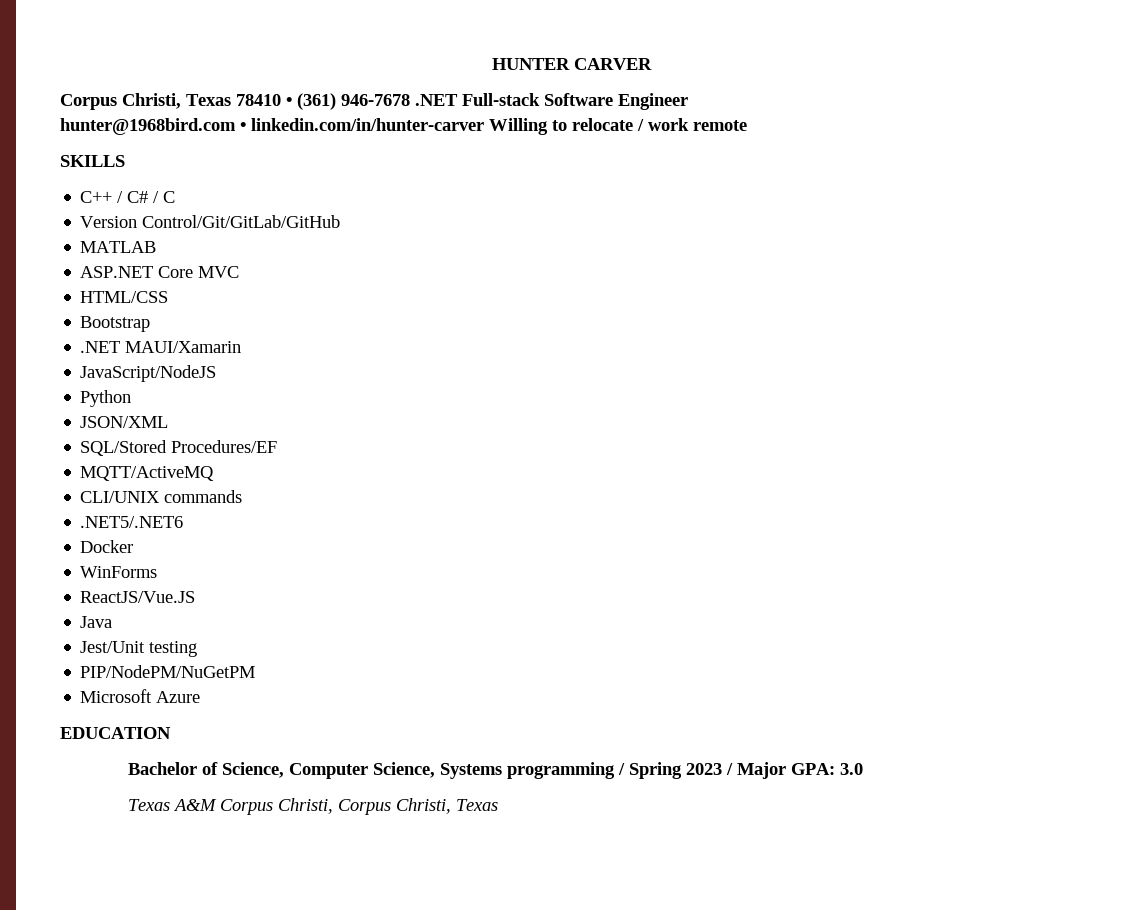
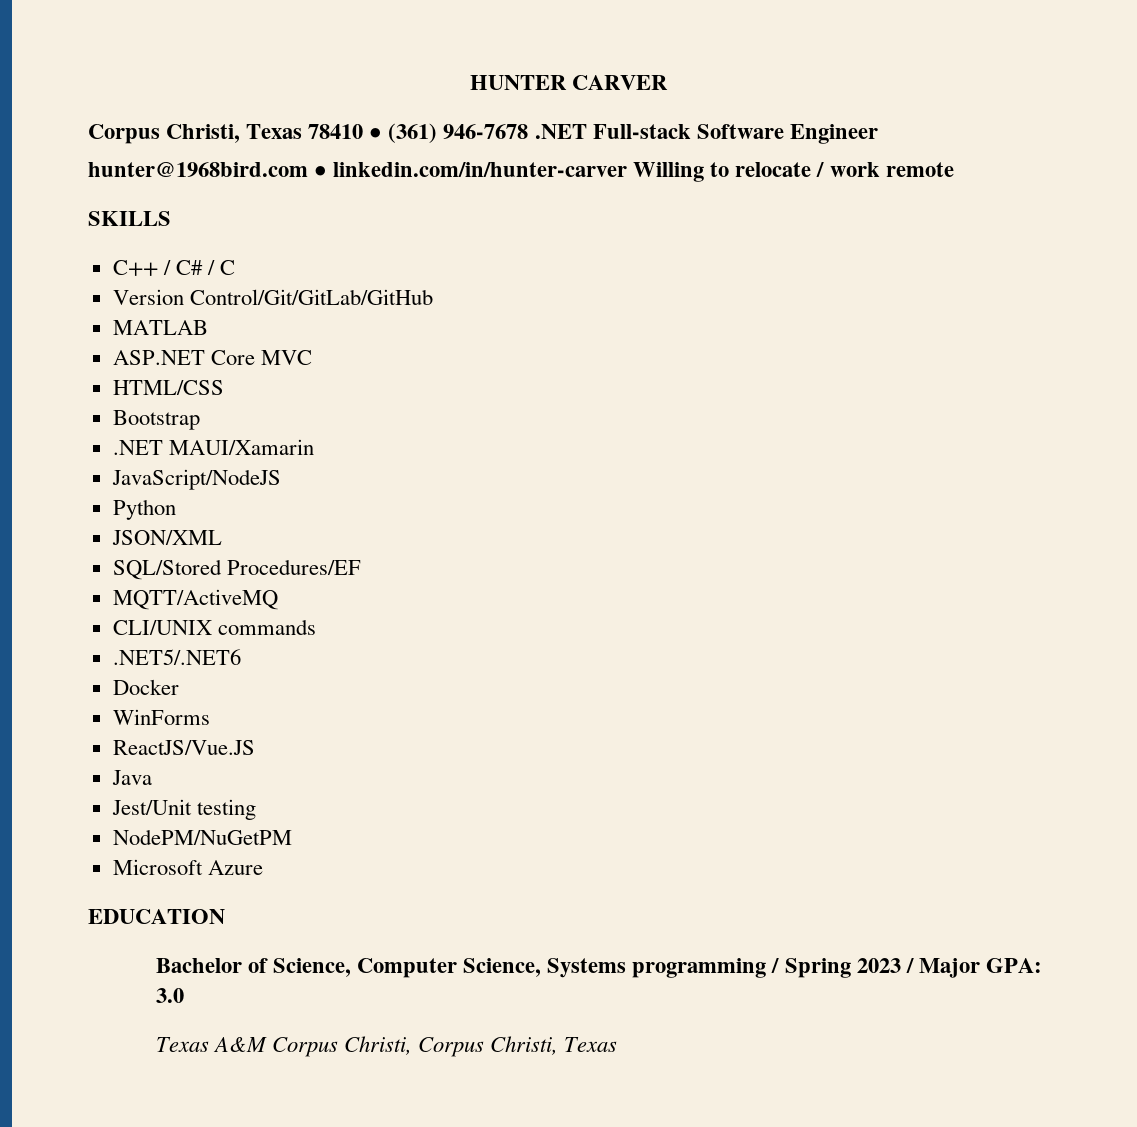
[80,665,256,678] PIP/NodePM/NuGetPM -> [112,829,292,845] NodePM/NuGetPM

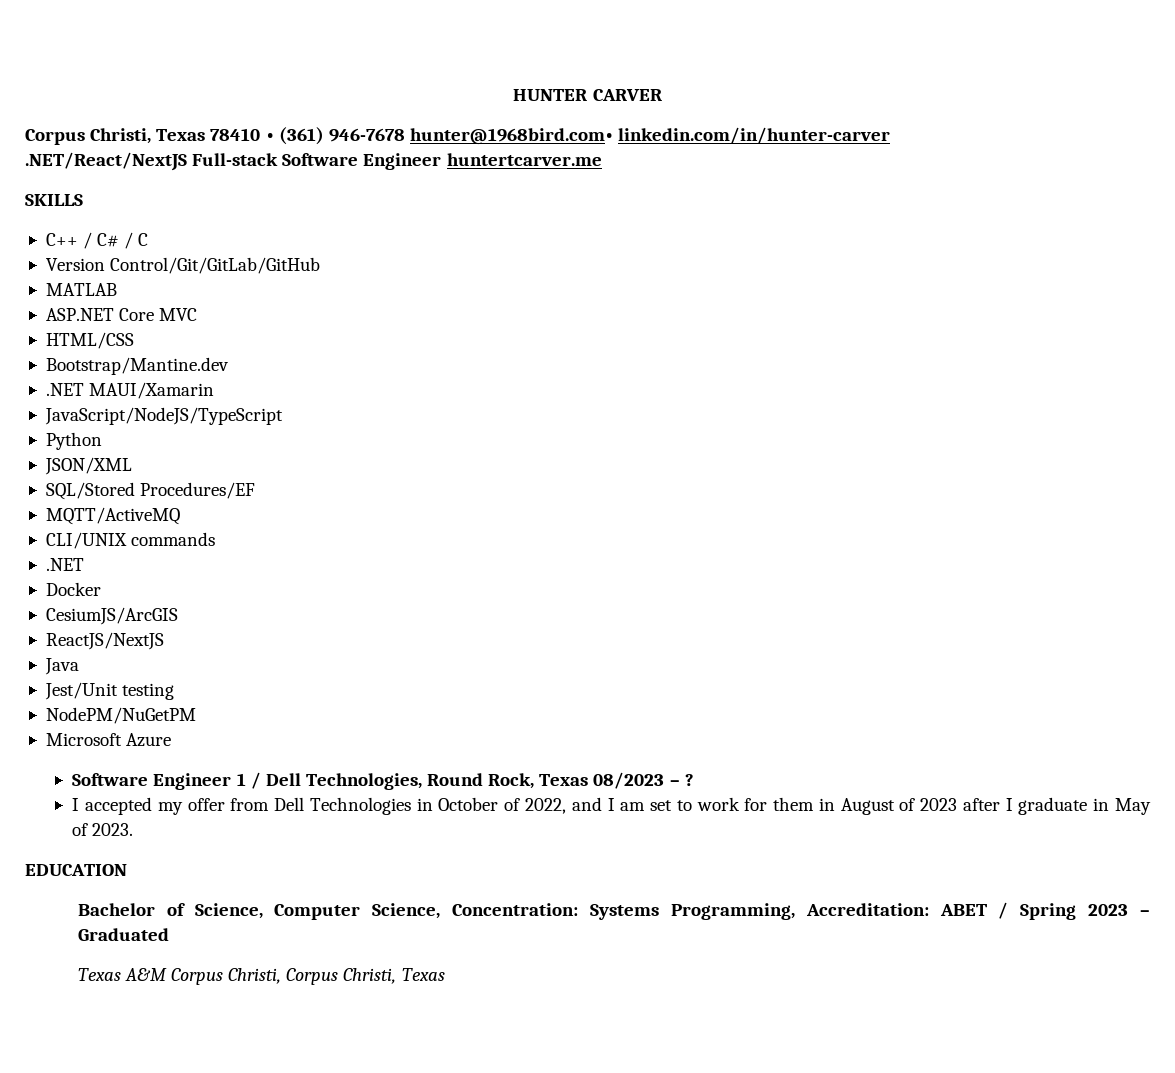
[534,124,587,139] .NET -> [409,127,891,145] [25,152,187,171] hunter@1968bird.com• linkedin.com/in/hunter-carver // .NET/React/NextJS
[88,162,954,182] // hunter@1968bird.com • linkedin.com/in/hunter-carver Willing to relocate / work remote -> [446,153,602,166] huntertcarver.me
[112,410,200,430] Bootstrap -> [45,357,229,375] Bootstrap/Mantine.dev
[111,469,281,490] JavaScript/NodeJS -> [44,407,283,425] JavaScript/NodeJS/TypeScript
[112,649,241,665] .NET5/.NET6 -> [45,558,84,571] .NET
[112,709,210,725] [112,740,255,755] WinForms // ReactJS/Vue.JS -> [45,607,178,625] [45,632,164,650] CesiumJS/ArcGIS // ReactJS/NextJS
(263, 867) none -> [72,772,694,790] [72,797,1151,815] [72,823,134,836] // Software Engineer 1 / Dell Technologies, Round Rock, Texas 08/2023 – ? // I accepted my offer from Dell Technologies in October of 2022, and I am set to work for them in August of 2023 after I graduate in May of 2023.
[547,958,1042,978] [155,988,184,1003] Systems programming / Spring 2023 / Major GPA: 3.0 -> [452,902,1151,920] [77,928,169,941] Concentration: Systems Programming, Accreditation: ABET / Spring 2023 – Graduated

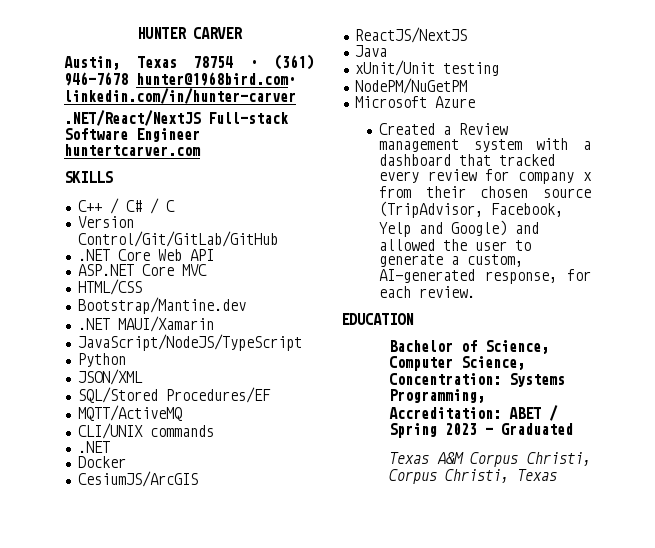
[25,128,261,145] Corpus Christi, Texas 78410 -> [64,56,233,70] Austin, Texas 78754
[446,153,602,166] huntertcarver.me -> [64,144,201,156] huntertcarver.com
[45,283,117,296] MATLAB -> [77,249,214,261] .NET Core Web API
[44,682,118,700] Jest/Unit -> [354,60,435,76] xUnit/Unit
[72,772,694,790] [72,797,1151,815] [72,823,134,836] Software Engineer 1 / Dell Technologies, Round Rock, Texas 08/2023 – ? // I accepted my offer from Dell Technologies in October of 2022, and I am set to work for them in August of 2023 after I graduate in May of 2023. -> [378,123,508,135] [378,138,591,152] [378,154,555,166] [378,169,592,184] [378,186,591,198] [378,201,563,218] [378,220,539,237] [378,239,531,251] [378,254,523,267] [378,269,591,284] [378,286,475,298] Created a Review management system with a dashboard that tracked every review for company x from their chosen source (TripAdvisor, Facebook, Yelp and Google) and allowed the user to generate a custom, AI-generated response, for each review.

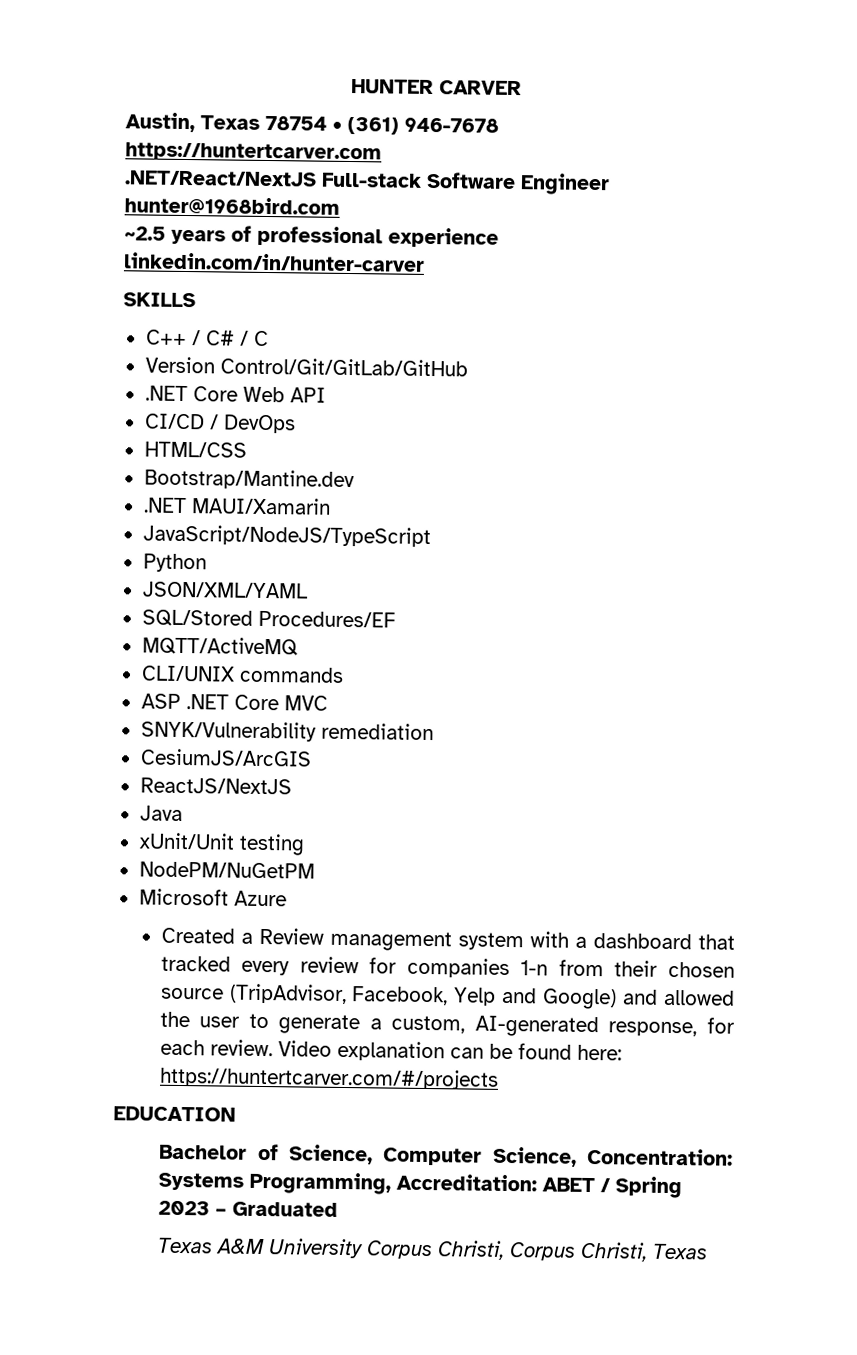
[136,72,296,86] [64,88,296,104] hunter@1968bird.com• linkedin.com/in/hunter-carver -> [125,142,382,163] https://huntertcarver.com
[64,144,201,156] huntertcarver.com -> [124,196,340,215] [124,225,499,248] [123,252,425,272] hunter@1968bird.com // ~2.5 years of professional experience linkedin.com/in/hunter-carver
[77,264,207,276] ASP.NET Core MVC -> [144,413,296,434] CI/CD / DevOps
[77,369,143,385] JSON/XML -> [141,581,309,599] JSON/XML/YAML
[77,441,110,453] [77,456,126,468] .NET // Docker -> [140,693,328,711] [140,720,434,742] ASP .NET Core MVC // SNYK/Vulnerability remediation
[517,172,592,184] company x -> [406,957,549,979] companies 1-n
(475, 292) none -> [277,1040,622,1062] [158,1066,499,1090] Video explanation can be found here: https://huntertcarver.com/#/projects
(464, 458) none -> [268,1238,365,1259] University

